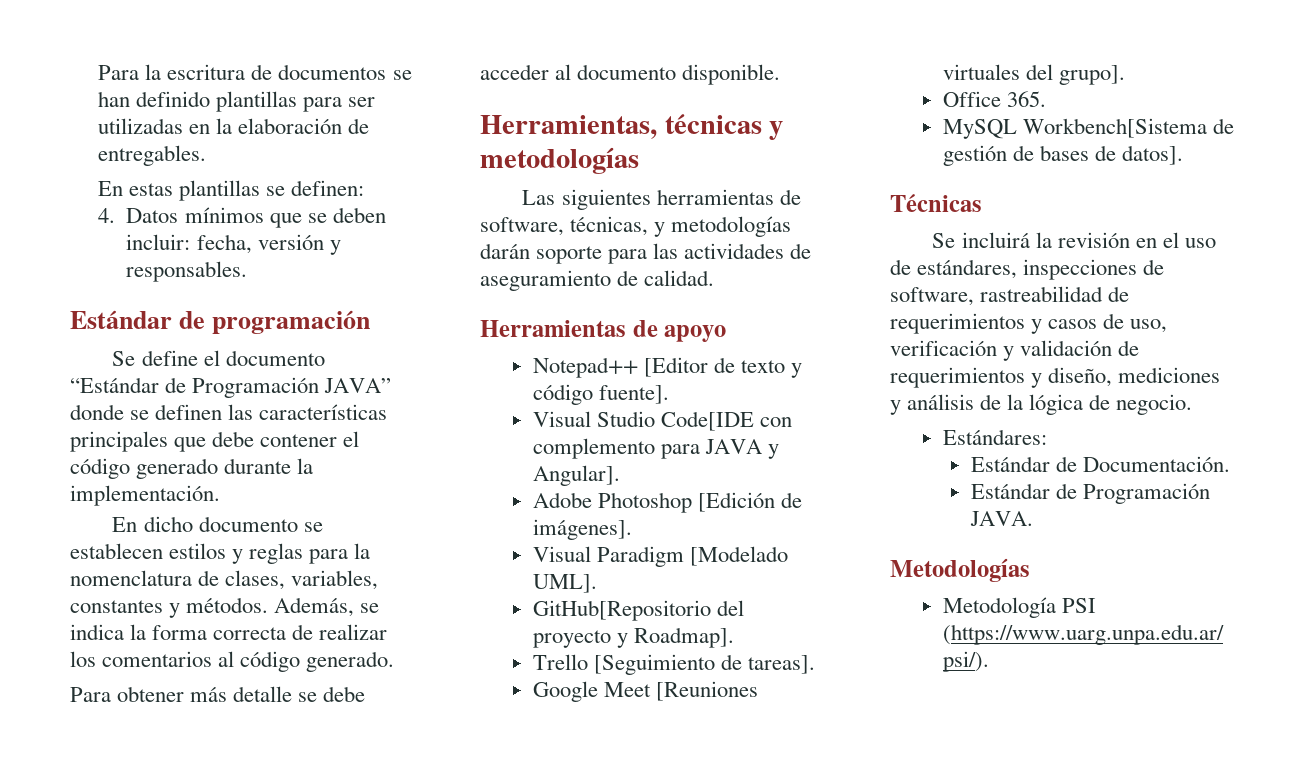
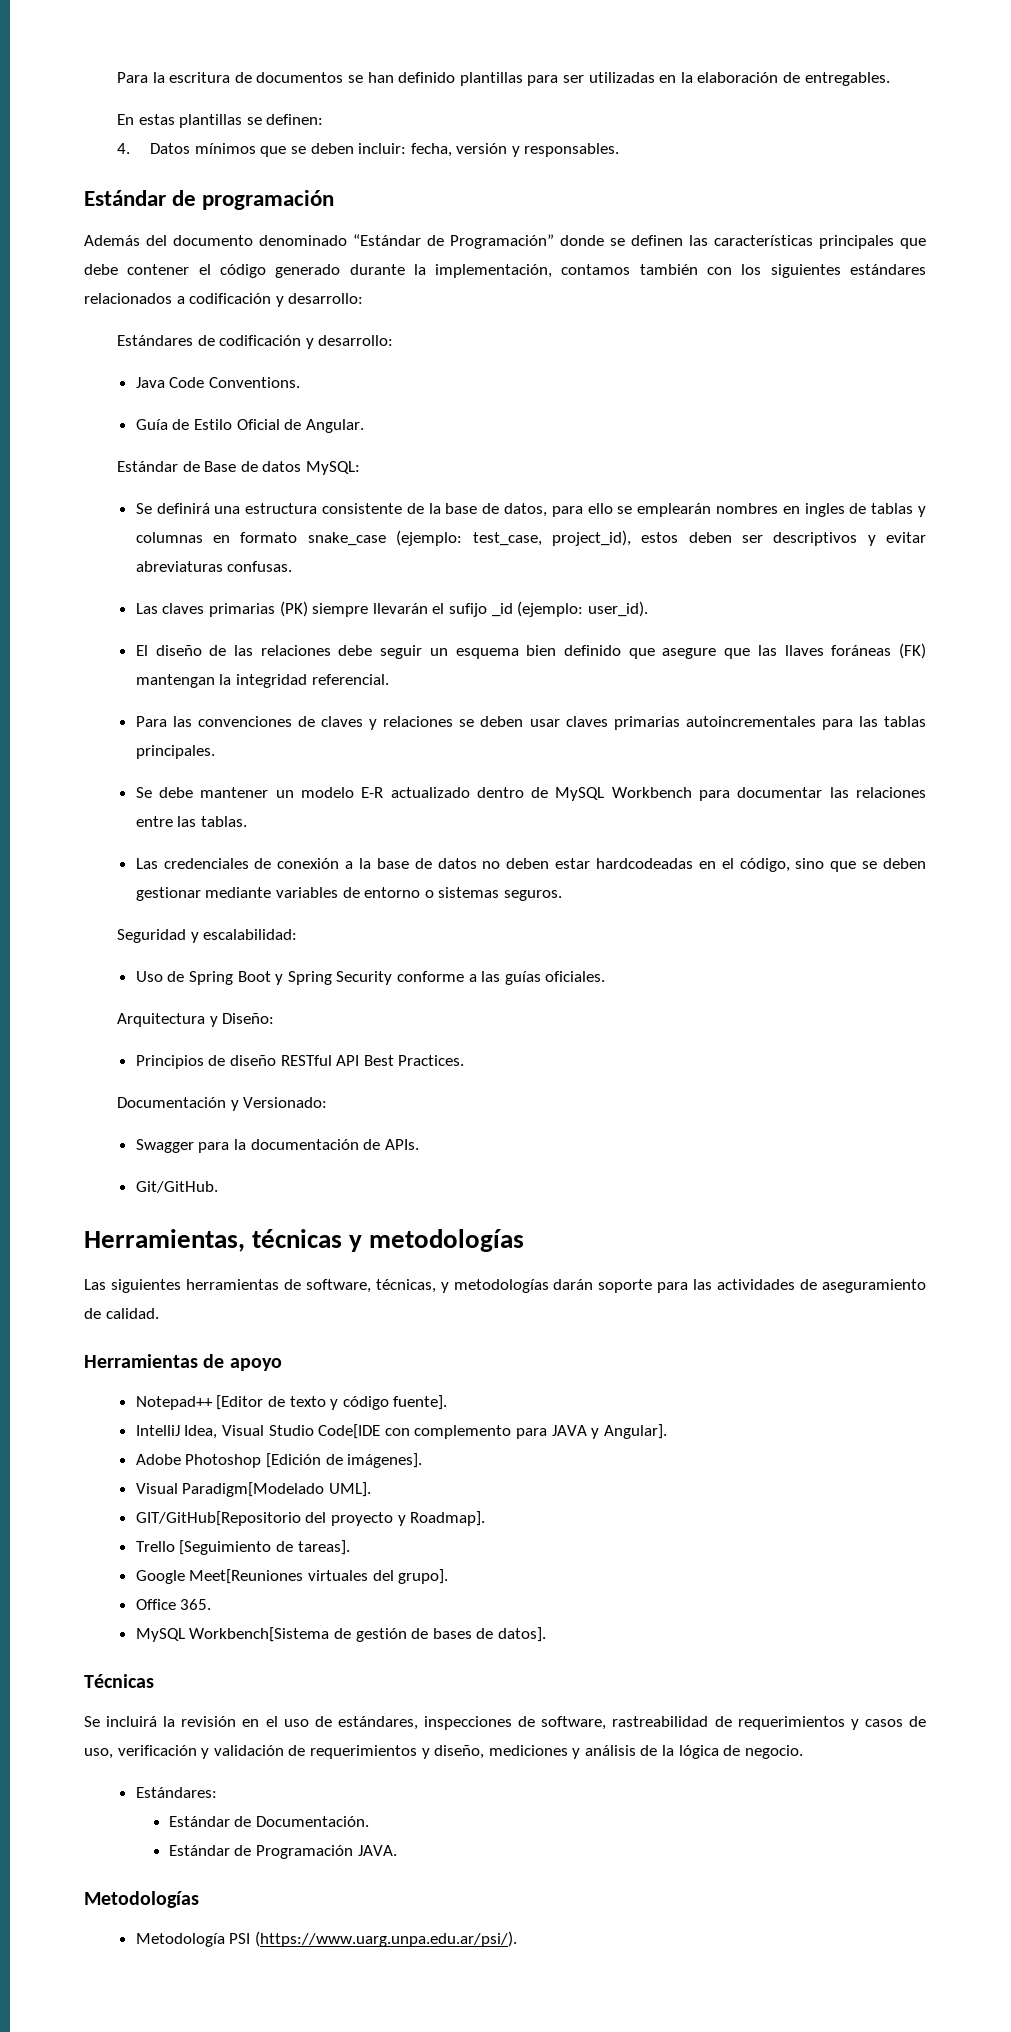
[112,350,325,366] [70,377,392,398] Se define el documento “Estándar de Programación JAVA” -> [84,234,554,249] Además del documento denominado “Estándar de Programación”
[70,485,220,506] [112,516,323,532] [70,543,371,564] [70,570,379,590] [70,597,380,618] [70,624,388,640] [70,651,395,672] [70,686,366,702] [480,64,781,85] implementación. // En dicho documento se establecen estilos y reglas para la nomenclatura de clases, variables, constantes y métodos. Además, se indica la forma correcta de realizar los comentarios al código generado. // Para obtener más detalle se debe acceder al documento disponible. -> [435,264,926,278] [84,293,364,307] [117,335,394,349] [135,377,300,388] [135,419,364,433] [117,461,361,475] [135,503,926,517] [135,530,926,546] [135,561,293,572] [135,601,648,617] [135,643,926,659] [135,674,389,688] [135,716,927,730] [135,745,215,759] [135,787,927,801] [135,816,247,827] [135,858,927,872] [135,887,562,901] [117,929,298,943] [135,971,606,985] [117,1013,275,1027] [135,1055,465,1069] [117,1097,328,1111] [135,1139,419,1153] [135,1181,218,1193] implementación, contamos también con los siguientes estándares relacionados a codificación y desarrollo: // Estándares de codificación y desarrollo: // Java Code Conventions. // Guía de Estilo Oficial de Angular. // Estándar de Base de datos MySQL: // Se definirá una estructura consistente de la base de datos, para ello se emplearán nombres en ingles de tablas y columnas en formato snake_case (ejemplo: test_case, project_id), estos deben ser descriptivos y evitar abreviaturas confusas. // Las claves primarias (PK) siempre llevarán el sufijo _id (ejemplo: user_id). // El diseño de las relaciones debe seguir un esquema bien definido que asegure que las llaves foráneas (FK) mantengan la integridad referencial. // Para las convenciones de claves y relaciones se deben usar claves primarias autoincrementales para las tablas principales. // Se debe mantener un modelo E-R actualizado dentro de MySQL Workbench para documentar las relaciones entre las tablas. // Las credenciales de conexión a la base de datos no deben estar hardcodeadas en el código, sino que se deben gestionar mediante variables de entorno o sistemas seguros. // Seguridad y escalabilidad: // Uso de Spring Boot y Spring Security conforme a las guías oficiales. // Arquitectura y Diseño: // Principios de diseño RESTful API Best Practices. // Documentación y Versionado: // Swagger para la documentación de APIs. // Git/GitHub.
(670, 394) none -> [135,1425,218,1439] IntelliJ Idea,
[597,546,789,567] Paradigm [Modelado -> [182,1482,325,1497] Paradigm[Modelado
[532,600,711,621] GitHub[Repositorio -> [135,1511,301,1526] GIT/GitHub[Repositorio
[604,681,759,701] Meet [Reuniones -> [189,1569,304,1584] Meet[Reuniones

